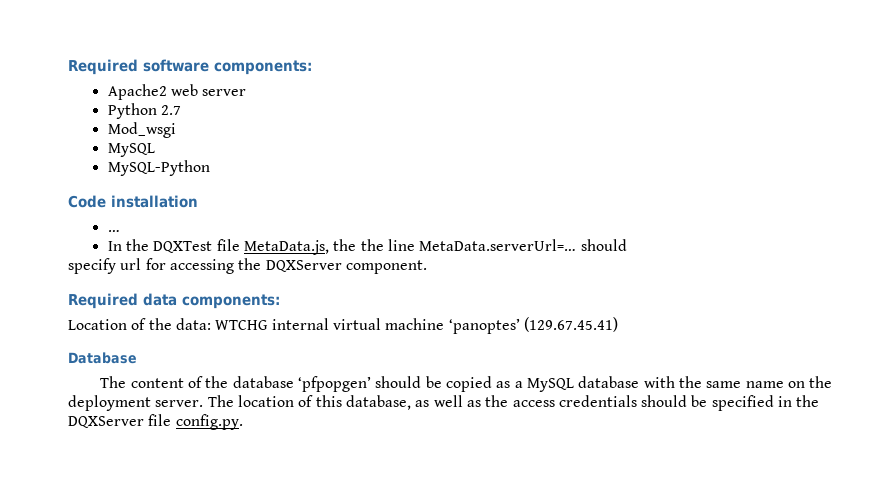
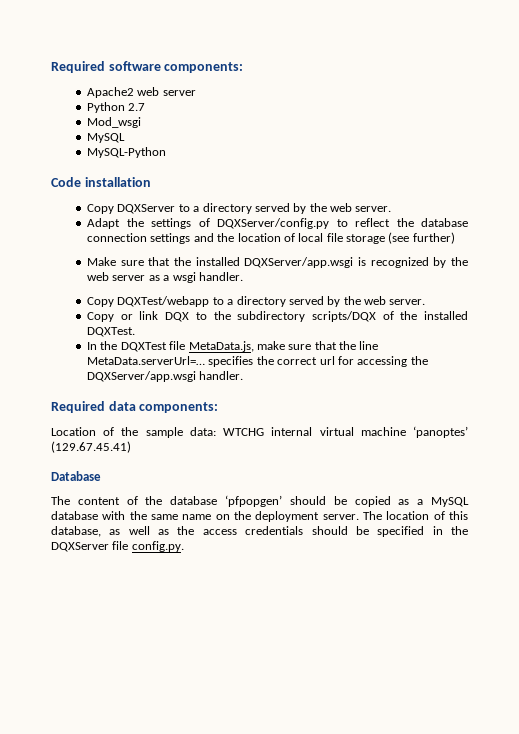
[107,230,120,232] … -> [87,203,392,214] [87,218,468,229] [87,232,455,244] [87,257,468,268] [87,272,243,283] [87,296,426,307] [87,311,468,322] [87,327,136,337] Copy DQXServer to a directory served by the web server. // Adapt the settings of DQXServer/config.py to reflect the database connection settings and the location of local file storage (see further) // Make sure that the installed DQXServer/app.wsgi is recognized by the web server as a wsgi handler. // Copy DQXTest/webapp to a directory served by the web server. // Copy or link DQX to the subdirectory scripts/DQX of the installed DQXTest.
[333,239,627,251] [68,258,116,274] the the line MetaData.serverUrl=… should // specify -> [256,341,379,350] [87,356,318,367] make sure that the line MetaData.serverUrl=… specifies the correct
[265,260,427,274] DQXServer component. -> [87,371,244,382] DQXServer/app.wsgi handler.
(172, 324) none -> [145,427,183,438] sample

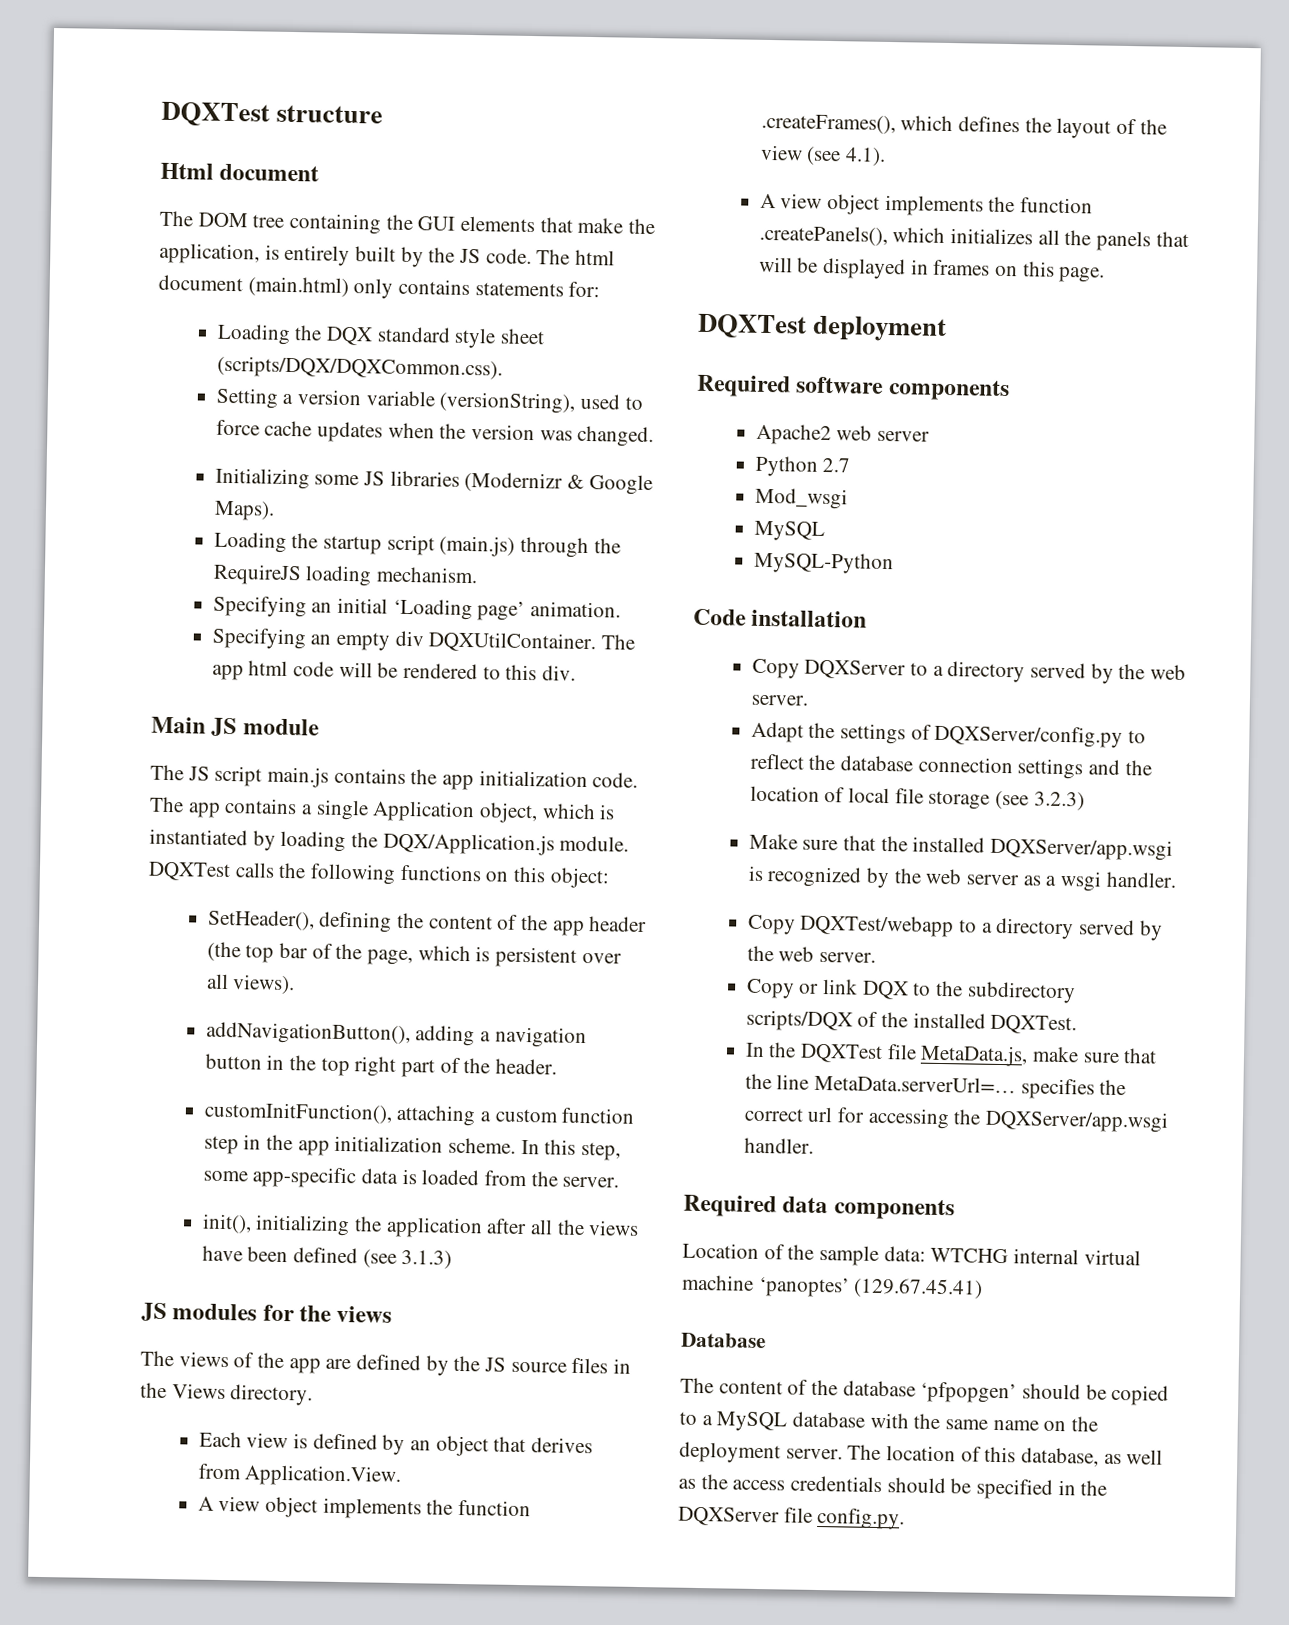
(51, 67) none -> [161,101,384,127] [160,162,320,182] [159,210,656,235] [159,242,616,268] [158,274,601,299] [216,323,545,349] [216,355,503,381] [215,387,643,414] [215,419,655,448] [214,467,653,496] [213,500,275,521] [213,531,621,559] [212,563,478,587] [212,595,621,621] [211,627,635,654] [211,660,576,681] [151,716,320,737] [150,764,639,791] [149,796,616,824] [149,828,630,856] [148,861,610,889] [206,909,648,937] [206,941,622,968] [205,973,296,995] [205,1021,587,1049] [204,1053,557,1078] [203,1101,636,1127] [203,1134,621,1161] [202,1166,620,1189] [201,1213,640,1239] [201,1245,453,1269] [141,1302,393,1323] [140,1350,632,1376] [140,1382,314,1406] [198,1431,593,1457] [197,1463,402,1488] [197,1495,531,1520] [760,113,1167,139] [759,144,886,166] [759,193,1093,217] [758,224,1189,252] [758,256,1106,283] [697,313,948,343] DQXTest structure // Html document // The DOM tree containing the GUI elements that make the application, is entirely built by the JS code. The html document (main.html) only contains statements for: // Loading the DQX standard style sheet (scripts/DQX/DQXCommon.css). // Setting a version variable (versionString), used to force cache updates when the version was changed. // Initializing some JS libraries (Modernizr & Google Maps). // Loading the startup script (main.js) through the RequireJS loading mechanism. // Specifying an initial ‘Loading page’ animation. // Specifying an empty div DQXUtilContainer. The app html code will be rendered to this div. // Main JS module // The JS script main.js contains the app initialization code. The app contains a single Application object, which is instantiated by loading the DQX/Application.js module. DQXTest calls the following functions on this object: // SetHeader(), defining the content of the app header (the top bar of the page, which is persistent over all views). // addNavigationButton(), adding a navigation button in the top right part of the header. // customInitFunction(), attaching a custom function step in the app initialization scheme. In this step, some app-specific data is loaded from the server. // init(), initializing the application after all the views have been defined (see 3.1.3) // JS modules for the views // The views of the app are defined by the JS source files in the Views directory. // Each view is defined by an object that derives from Application.View. // A view object implements the function .createFrames(), which defines the layout of the view (see 4.1). // A view object implements the function .createPanels(), which initializes all the panels that will be displayed in frames on this page. // DQXTest deployment //
[164,62,244,73] components: -> [887,379,1010,402] components
[412,232,455,244] further) -> [1033,791,1085,811] 3.2.3)
[139,402,219,413] components: -> [833,1198,955,1221] components
[398,499,410,505] as -> [679,1411,697,1425] to

